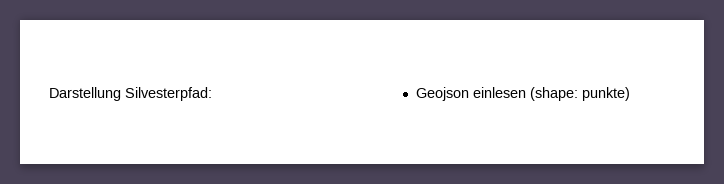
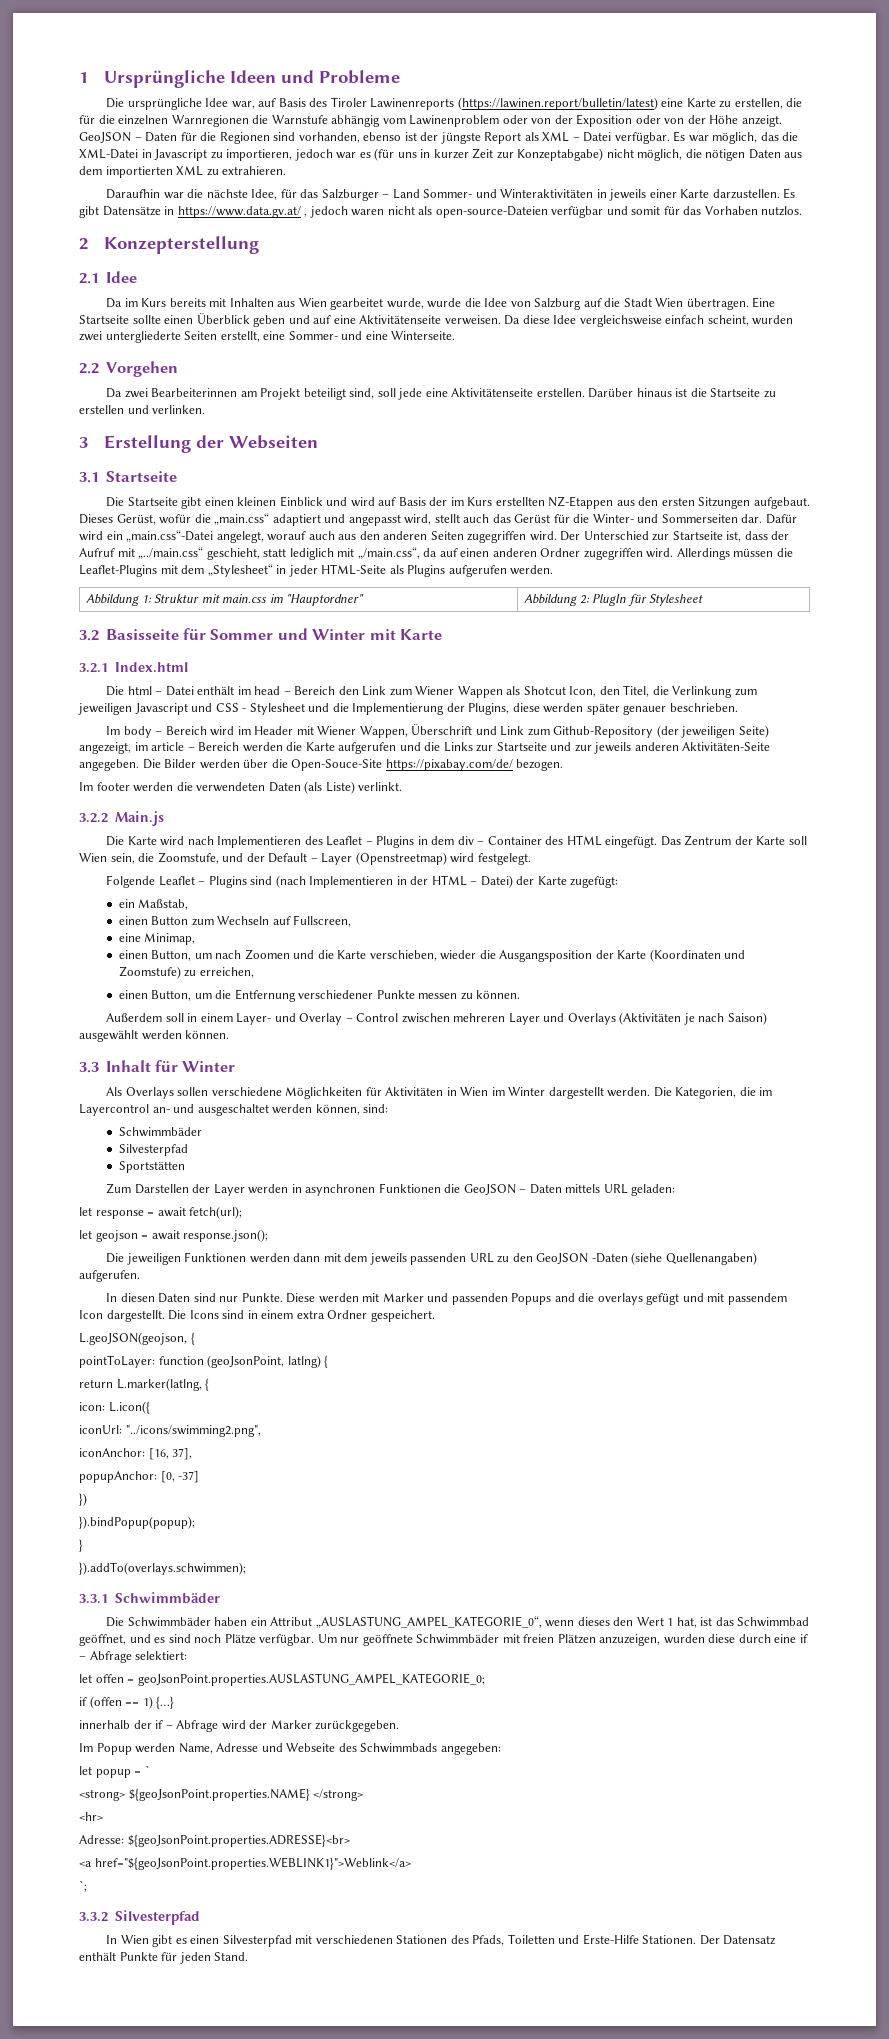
[49,87,212,101] [415,87,630,101] Darstellung Silvesterpfad: // Geojson einlesen (shape: punkte) -> [79,70,401,88] [106,97,803,110] [79,114,782,127] [79,131,799,144] [79,148,803,161] [79,166,287,178] [106,188,796,201] [79,206,803,218] [79,236,260,254] [79,271,137,284] [106,297,776,310] [79,313,794,327] [79,331,456,343] [79,361,178,377] [106,388,776,400] [79,405,206,414] [79,435,319,453] [79,471,177,483] [106,496,810,509] [79,513,797,526] [79,530,790,543] [79,547,793,560] [79,564,554,577] [86,594,365,606] [524,594,704,606] [79,628,443,641] [79,662,188,673] [106,685,757,698] [78,703,738,715] [106,724,769,738] [79,742,771,754] [79,759,564,771] [79,781,403,794] [79,811,164,826] [106,835,807,848] [79,852,531,865] [106,875,619,888] [118,899,189,910] [118,915,352,927] [118,933,196,945] [118,949,746,962] [118,966,254,979] [118,989,521,1002] [106,1012,767,1025] [79,1030,230,1042] [79,1060,236,1073] [106,1087,773,1099] [79,1104,389,1116] [118,1127,202,1137] [118,1144,188,1156] [118,1161,185,1173] [106,1183,676,1196] [79,1206,243,1219] [79,1229,269,1242] [106,1252,757,1265] [79,1270,140,1282] [106,1293,787,1305] [79,1310,435,1322] [79,1332,195,1345] [79,1355,329,1368] [79,1378,210,1391] [79,1401,150,1414] [79,1425,261,1437] [79,1448,193,1460] [79,1471,200,1483] [79,1493,87,1506] [79,1516,195,1529] [79,1539,83,1552] [79,1562,246,1575] [79,1592,220,1604] [106,1616,810,1628] [79,1634,808,1646] [79,1651,188,1663] [79,1673,485,1686] [79,1696,175,1709] [79,1720,400,1732] [79,1743,501,1755] [79,1765,150,1778] [79,1788,364,1801] [79,1812,103,1821] [79,1834,350,1847] [79,1857,411,1870] [79,1880,87,1892] [79,1910,200,1925] [106,1934,777,1947] [79,1952,249,1964] 1 Ursprüngliche Ideen und Probleme // Die ursprüngliche Idee war, auf Basis des Tiroler Lawinenreports (https://lawinen.report/bulletin/latest) eine Karte zu erstellen, die für die einzelnen Warnregionen die Warnstufe abhängig vom Lawinenproblem oder von der Exposition oder von der Höhe anzeigt. GeoJSON – Daten für die Regionen sind vorhanden, ebenso ist der jüngste Report als XML – Datei verfügbar. Es war möglich, das die XML-Datei in Javascript zu importieren, jedoch war es (für uns in kurzer Zeit zur Konzeptabgabe) nicht möglich, die nötigen Daten aus dem importierten XML zu extrahieren. // Daraufhin war die nächste Idee, für das Salzburger – Land Sommer- und Winteraktivitäten in jeweils einer Karte darzustellen. Es gibt Datensätze in https://www.data.gv.at/ , jedoch waren nicht als open-source-Dateien verfügbar und somit für das Vorhaben nutzlos. // 2 Konzepterstellung // 2.1 Idee // Da im Kurs bereits mit Inhalten aus Wien gearbeitet wurde, wurde die Idee von Salzburg auf die Stadt Wien übertragen. Eine Startseite sollte einen Überblick geben und auf eine Aktivitätenseite verweisen. Da diese Idee vergleichsweise einfach scheint, wurden zwei untergliederte Seiten erstellt, eine Sommer- und eine Winterseite. // 2.2 Vorgehen // Da zwei Bearbeiterinnen am Projekt beteiligt sind, soll jede eine Aktivitätenseite erstellen. Darüber hinaus ist die Startseite zu erstellen und verlinken. // 3 Erstellung der Webseiten // 3.1 Startseite // Die Startseite gibt einen kleinen Einblick und wird auf Basis der im Kurs erstellten NZ-Etappen aus den ersten Sitzungen aufgebaut. Dieses Gerüst, wofür die „main.css“ adaptiert und angepasst wird, stellt auch das Gerüst für die Winter- und Sommerseiten dar. Dafür wird ein „main.css“-Datei angelegt, worauf auch aus den anderen Seiten zugegriffen wird. Der Unterschied zur Startseite ist, dass der Aufruf mit „../main.css“ geschieht, statt lediglich mit „/main.css“, da auf einen anderen Ordner zugegriffen wird. Allerdings müssen die Leaflet-Plugins mit dem „Stylesheet“ in jeder HTML-Seite als Plugins aufgerufen werden. // Abbildung 1: Struktur mit main.css im "Hauptordner" | Abbildung 2: PlugIn für Stylesheet // 3.2 Basisseite für Sommer und Winter mit Karte // 3.2.1 Index.html // Die html – Datei enthält im head – Bereich den Link zum Wiener Wappen als Shotcut Icon, den Titel, die Verlinkung zum jeweiligen Javascript und CSS - Stylesheet und die Implementierung der Plugins, diese werden später genauer beschrieben. // Im body – Bereich wird im Header mit Wiener Wappen, Überschrift und Link zum Github-Repository (der jeweiligen Seite) angezeigt, im article – Bereich werden die Karte aufgerufen und die Links zur Startseite und zur jeweils anderen Aktivitäten-Seite angegeben. Die Bilder werden über die Open-Souce-Site https://pixabay.com/de/ bezogen. // Im footer werden die verwendeten Daten (als Liste) verlinkt. // 3.2.2 Main.js // Die Karte wird nach Implementieren des Leaflet – Plugins in dem div – Container des HTML eingefügt. Das Zentrum der Karte soll Wien sein, die Zoomstufe, und der Default – Layer (Openstreetmap) wird festgelegt. // Folgende Leaflet – Plugins sind (nach Implementieren in der HTML – Datei) der Karte zugefügt: // ein Maßstab, // einen Button zum Wechseln auf Fullscreen, // eine Minimap, // einen Button, um nach Zoomen und die Karte verschieben, wieder die Ausgangsposition der Karte (Koordinaten und Zoomstufe) zu erreichen, // einen Button, um die Entfernung verschiedener Punkte messen zu können. // Außerdem soll in einem Layer- und Overlay – Control zwischen mehreren Layer und Overlays (Aktivitäten je nach Saison) ausgewählt werden können. // 3.3 Inhalt für Winter // Als Overlays sollen verschiedene Möglichkeiten für Aktivitäten in Wien im Winter dargestellt werden. Die Kategorien, die im Layercontrol an- und ausgeschaltet werden können, sind: // Schwimmbäder // Silvesterpfad // Sportstätten // Zum Darstellen der Layer werden in asynchronen Funktionen die GeoJSON – Daten mittels URL geladen: // let response = await fetch(url); // let geojson = await response.json(); // Die jeweiligen Funktionen werden dann mit dem jeweils passenden URL zu den GeoJSON -Daten (siehe Quellenangaben) aufgerufen. // In diesen Daten sind nur Punkte. Diese werden mit Marker und passenden Popups and die overlays gefügt und mit passendem Icon dargestellt. Die Icons sind in einem extra Ordner gespeichert. // L.geoJSON(geojson, { // pointToLayer: function (geoJsonPoint, latlng) { // return L.marker(latlng, { // icon: L.icon({ // iconUrl: "../icons/swimming2.png", // iconAnchor: [16, 37], // popupAnchor: [0, -37] // }) // }).bindPopup(popup); // } // }).addTo(overlays.schwimmen); // 3.3.1 Schwimmbäder // Die Schwimmbäder haben ein Attribut „AUSLASTUNG_AMPEL_KATEGORIE_0“, wenn dieses den Wert 1 hat, ist das Schwimmbad geöffnet, und es sind noch Plätze verfügbar. Um nur geöffnete Schwimmbäder mit freien Plätzen anzuzeigen, wurden diese durch eine if – Abfrage selektiert: // let offen = geoJsonPoint.properties.AUSLASTUNG_AMPEL_KATEGORIE_0; // if (offen == 1) {…} // innerhalb der if – Abfrage wird der Marker zurückgegeben. // Im Popup werden Name, Adresse und Webseite des Schwimmbads angegeben: // let popup = ` // <strong> ${geoJsonPoint.properties.NAME} </strong> // <hr> // Adresse: ${geoJsonPoint.properties.ADRESSE}<br> // <a href="${geoJsonPoint.properties.WEBLINK1}">Weblink</a> // `; // 3.3.2 Silvesterpfad // In Wien gibt es einen Silvesterpfad mit verschiedenen Stationen des Pfads, Toiletten und Erste-Hilfe Stationen. Der Datensatz enthält Punkte für jeden Stand.

